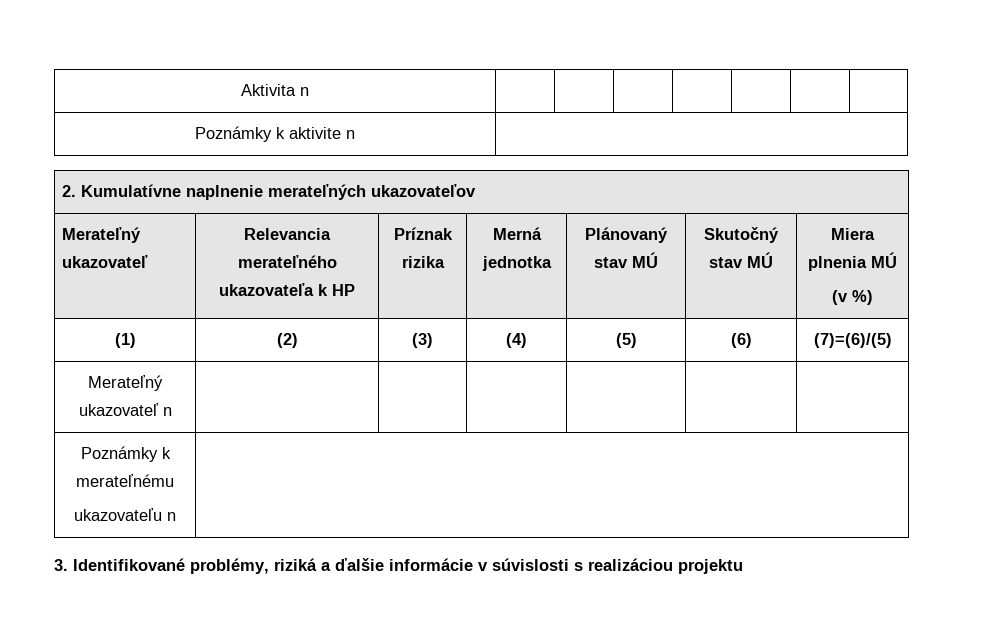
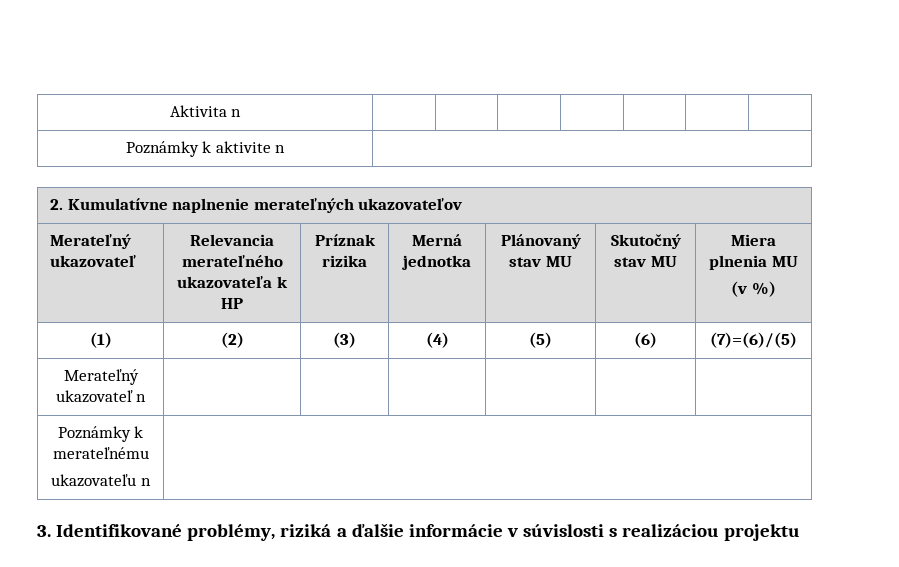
[632,252,658,268] MÚ -> [545,256,572,267] MU
[747,252,773,268] MÚ -> [650,256,677,267] MU
[871,252,897,268] MÚ -> [771,256,798,267] MU

